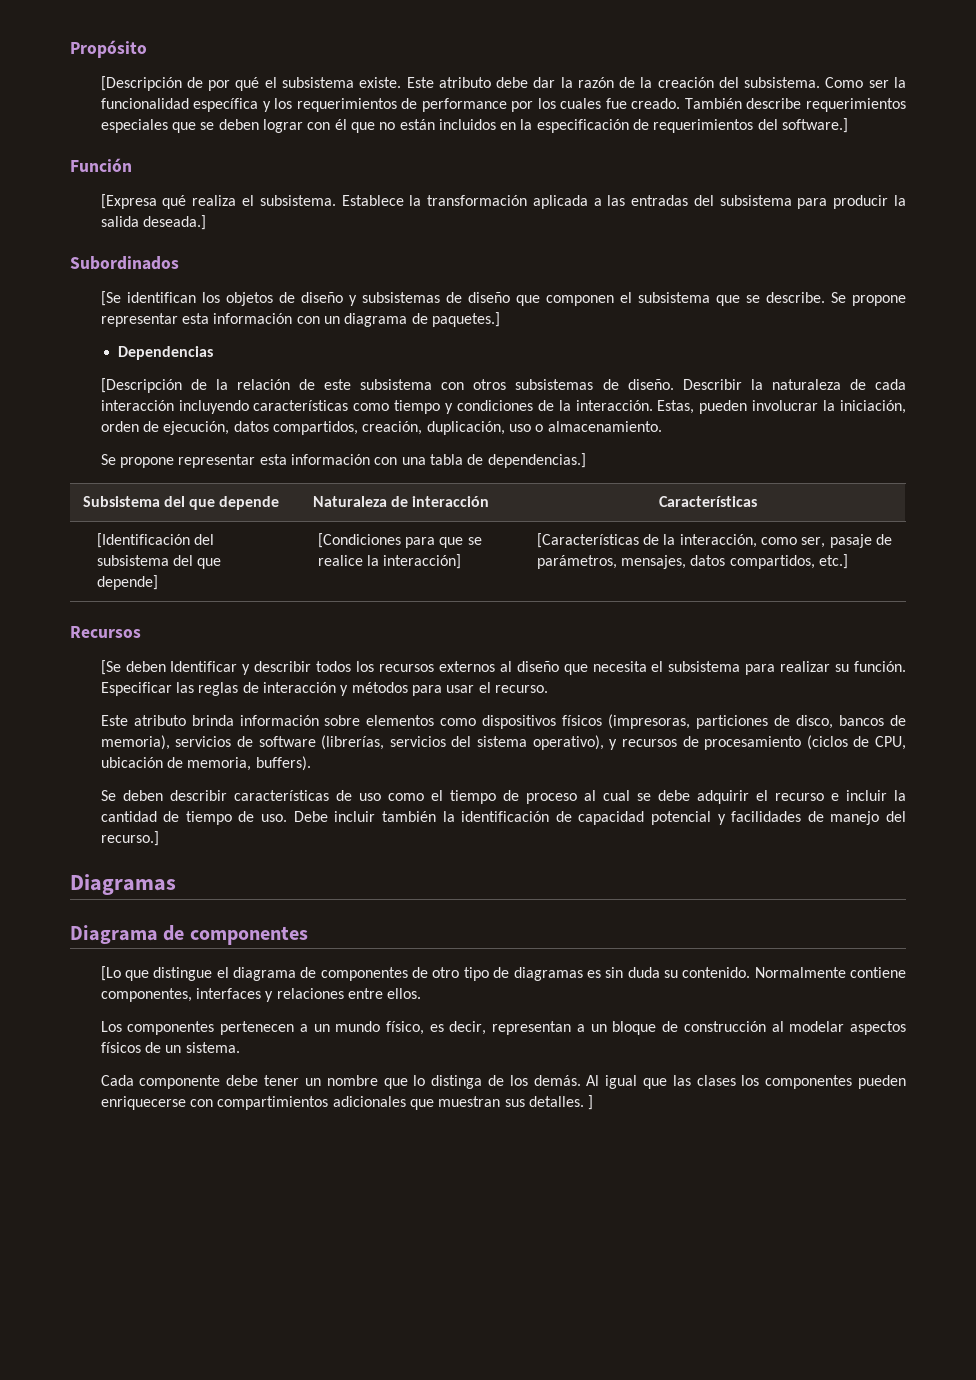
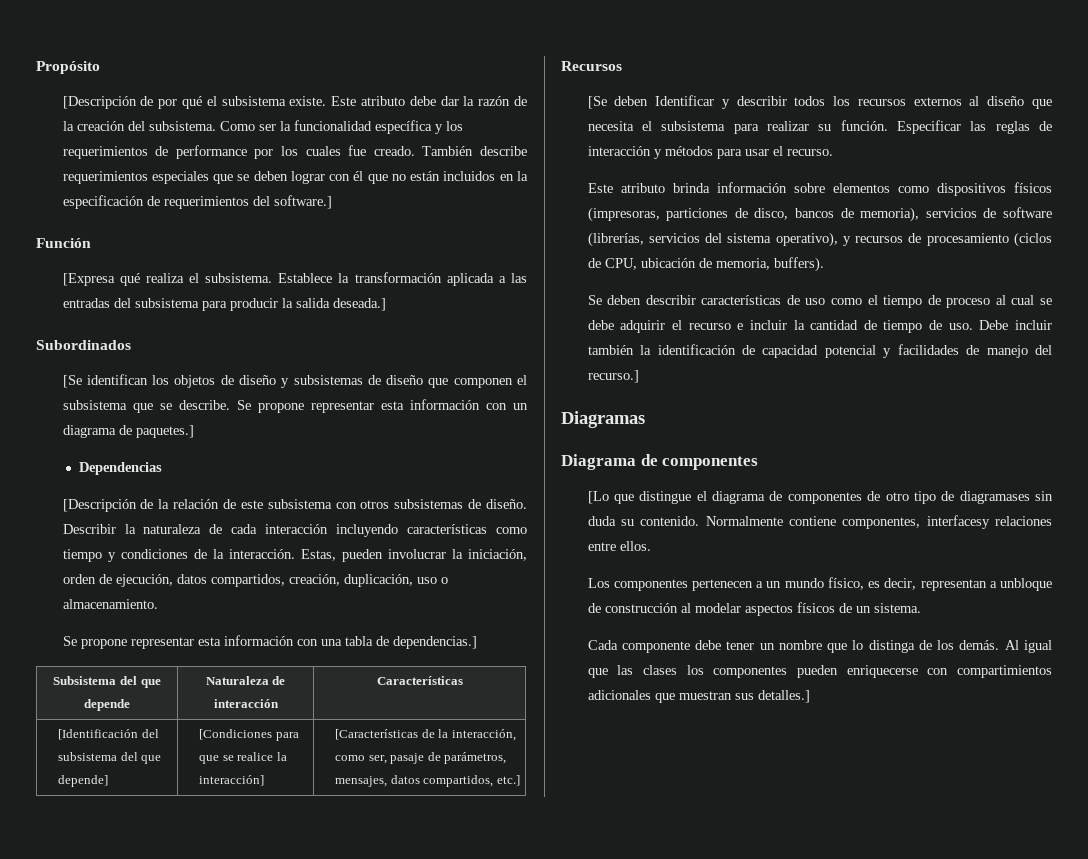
[513,967,601,981] diagramas es -> [959,491,1030,504] diagramases
[195,988,274,1002] interfaces y -> [926,515,990,529] interfacesy
[590,1021,657,1035] un bloque -> [1000,578,1053,591] unbloque
[528,1095,594,1110] detalles. ] -> [757,690,810,703] detalles.]

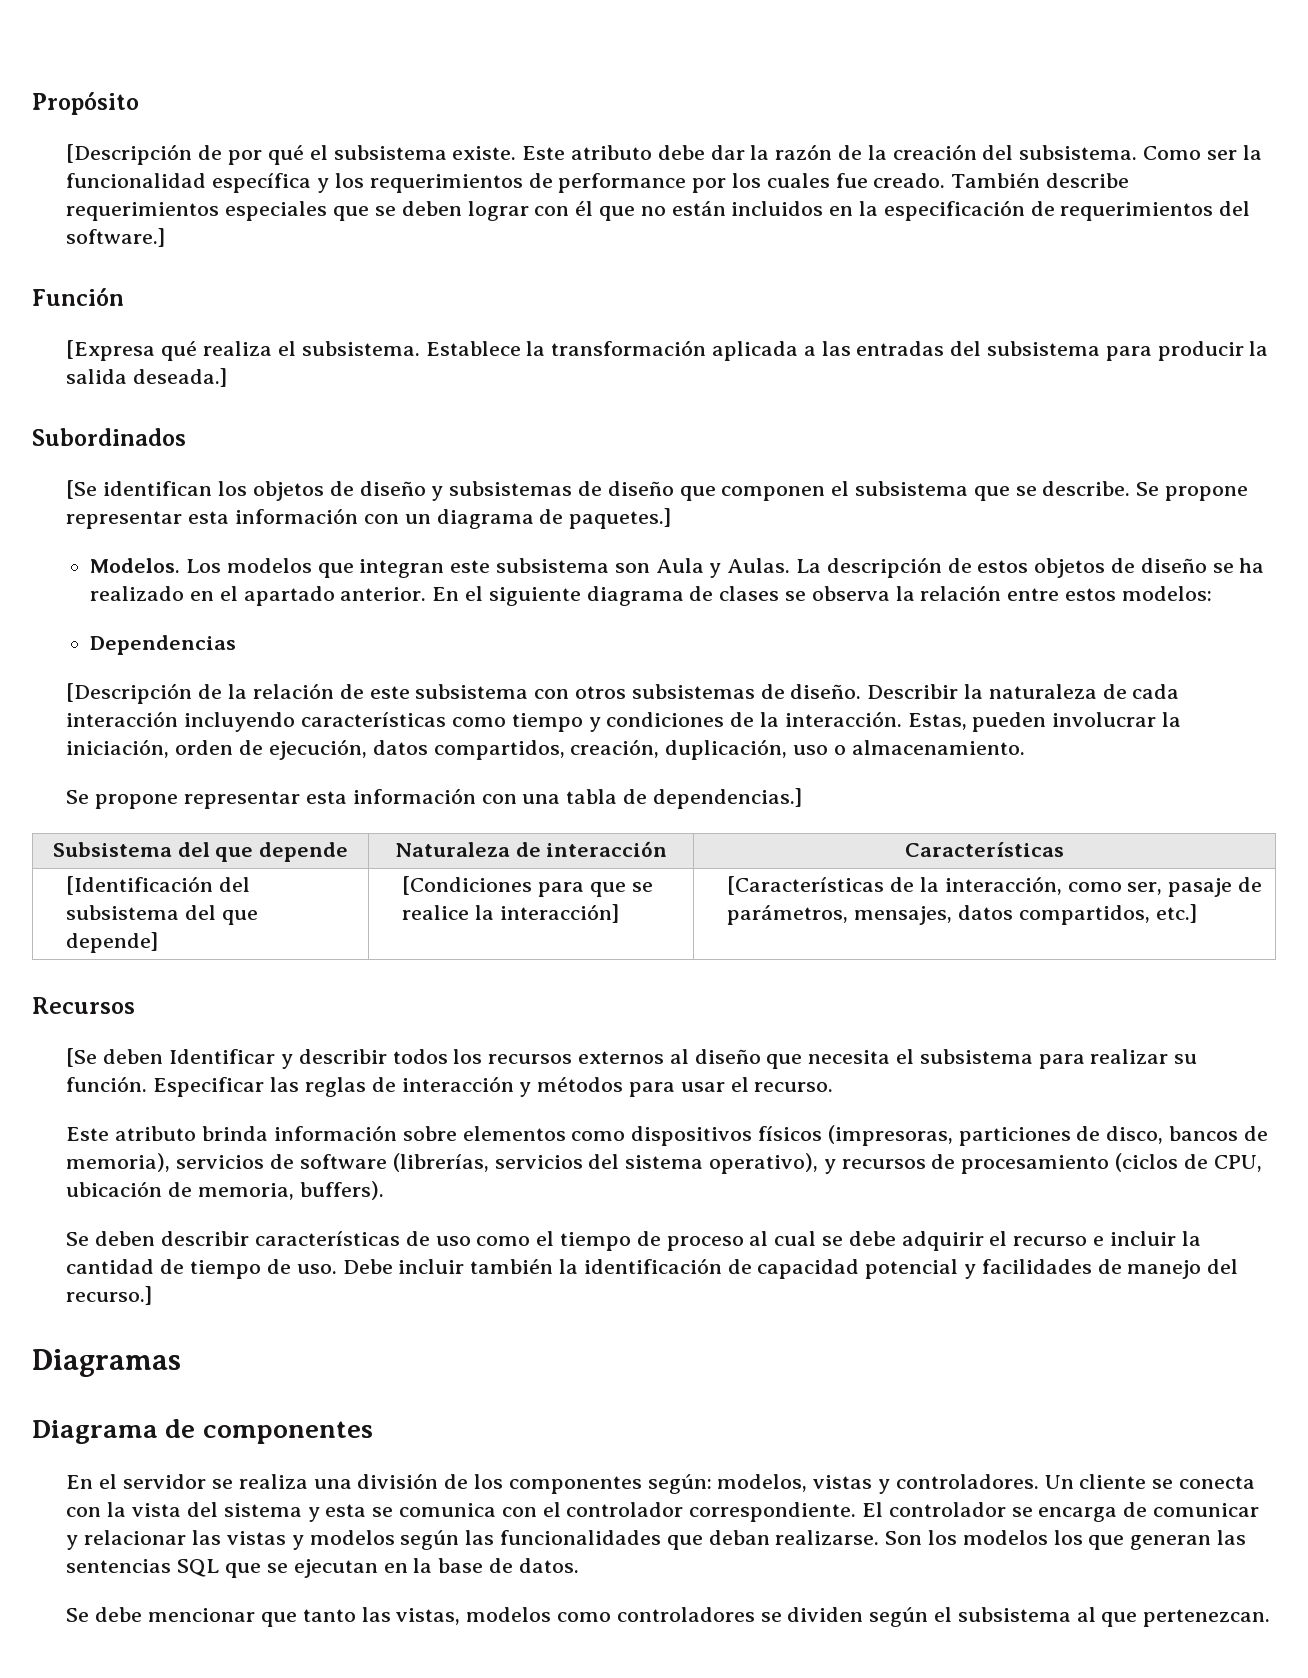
(194, 431) none -> [90,557,1265,578] [90,585,1212,606] // Modelos. Los modelos que integran este subsistema son Aula y Aulas. La descripción de estos objetos de diseño se ha realizado en el apartado anterior. En el siguiente diagrama de clases se observa la relación entre estos modelos:
[587,491,1053,504] [587,515,1052,529] [587,541,651,551] [587,577,1053,591] [587,602,921,616] [587,640,1052,653] [587,665,1052,678] [587,690,810,703] [Lo que distingue el diagrama de componentes de otro tipo de diagramases sin duda su contenido. Normalmente contiene componentes, interfacesy relaciones entre ellos. // Los componentes pertenecen a un mundo físico, es decir, representan a unbloque de construcción al modelar aspectos físicos de un sistema. // Cada componente debe tener un nombre que lo distinga de los demás. Al igual que las clases los componentes pueden enriquecerse con compartimientos adicionales que muestran sus detalles.] -> [66,1473,1255,1494] [66,1502,1259,1522] [66,1530,1246,1550] [66,1558,579,1578] [66,1607,1271,1627] En el servidor se realiza una división de los componentes según: modelos, vistas y controladores. Un cliente se conecta con la vista del sistema y esta se comunica con el controlador correspondiente. El controlador se encarga de comunicar y relacionar las vistas y modelos según las funcionalidades que deban realizarse. Son los modelos los que generan las sentencias SQL que se ejecutan en la base de datos. // Se debe mencionar que tanto las vistas, modelos como controladores se dividen según el subsistema al que pertenezcan.

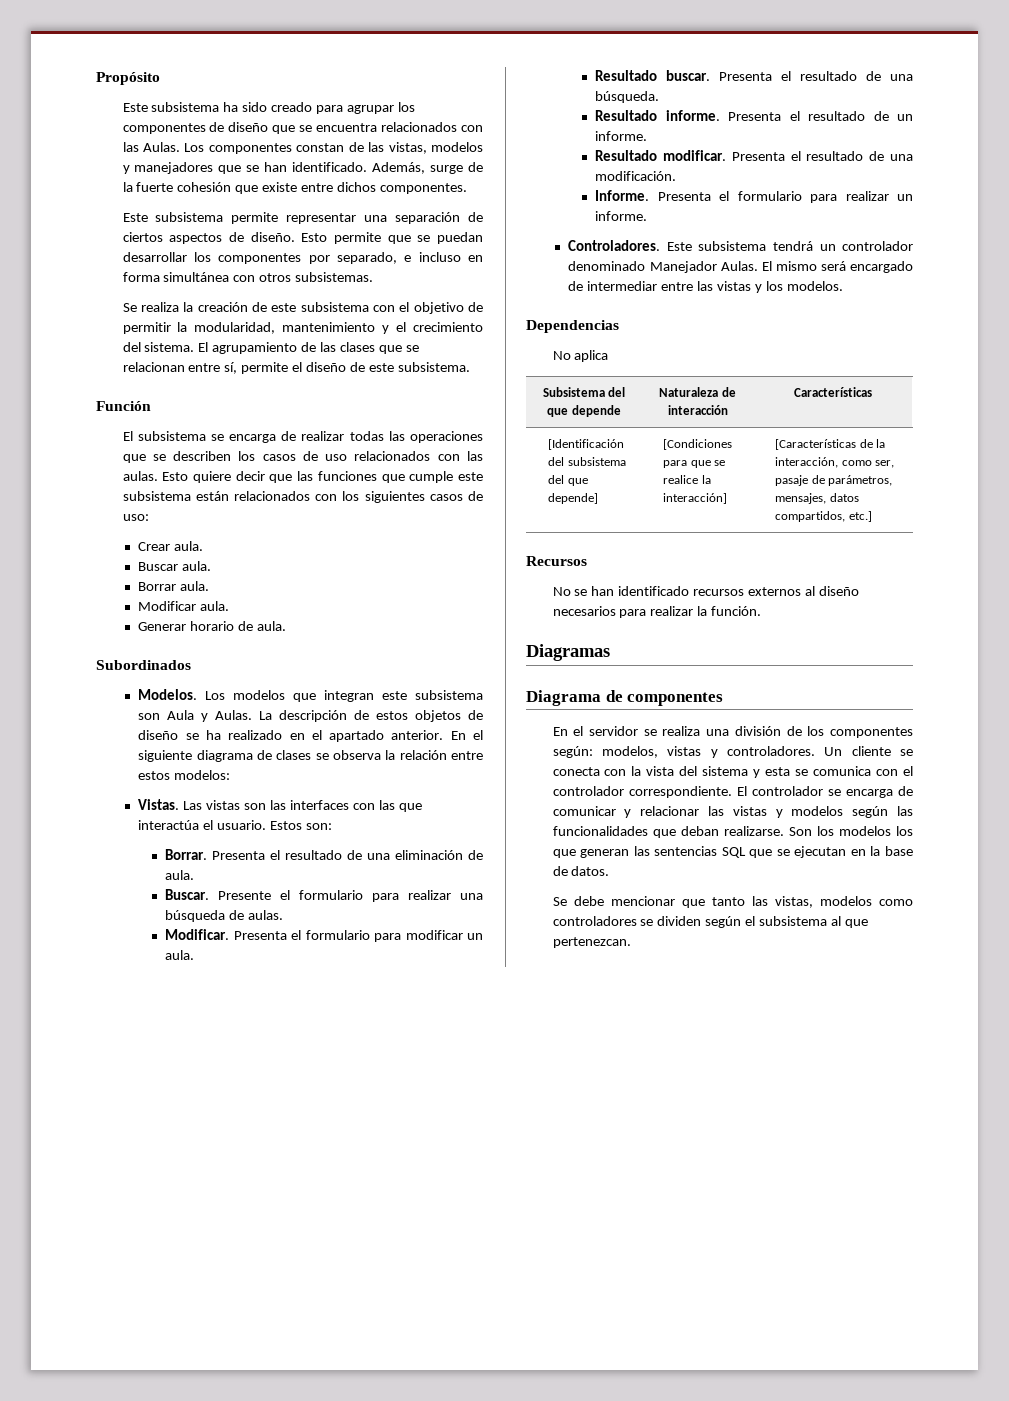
[66,144,1262,165] [66,173,1129,193] [66,200,1251,221] [66,228,166,247] [32,287,124,306] [66,340,1269,361] [66,368,228,387] [32,428,186,446] [66,480,1248,501] [66,508,672,529] [Descripción de por qué el subsistema existe. Este atributo debe dar la razón de la creación del subsistema. Como ser la funcionalidad específica y los requerimientos de performance por los cuales fue creado. También describe requerimientos especiales que se deben lograr con él que no están incluidos en la especificación de requerimientos del software.] // Función // [Expresa qué realiza el subsistema. Establece la transformación aplicada a las entradas del subsistema para producir la salida deseada.] // Subordinados // [Se identifican los objetos de diseño y subsistemas de diseño que componen el subsistema que se describe. Se propone representar esta información con un diagrama de paquetes.] -> [122,102,415,114] [122,122,483,134] [122,142,484,154] [122,162,484,174] [122,182,467,194] [122,212,483,224] [122,232,484,244] [122,252,483,264] [122,272,374,282] [122,302,484,314] [122,322,483,334] [122,342,419,354] [122,362,470,374] [96,401,151,411] [122,431,483,443] [122,451,484,463] [122,471,483,483] [122,491,484,503] [122,514,149,521] [138,541,204,551] [138,561,212,571] [138,581,210,591] [138,601,230,611] [138,621,287,631] [96,660,191,670] Este subsistema ha sido creado para agrupar los componentes de diseño que se encuentra relacionados con las Aulas. Los componentes constan de las vistas, modelos y manejadores que se han identificado. Además, surge de la fuerte cohesión que existe entre dichos componentes. // Este subsistema permite representar una separación de ciertos aspectos de diseño. Esto permite que se puedan desarrollar los componentes por separado, e incluso en forma simultánea con otros subsistemas. // Se realiza la creación de este subsistema con el objetivo de permitir la modularidad, mantenimiento y el crecimiento del sistema. El agrupamiento de las clases que se relacionan entre sí, permite el diseño de este subsistema. // Función // El subsistema se encarga de realizar todas las operaciones que se describen los casos de uso relacionados con las aulas. Esto quiere decir que las funciones que cumple este subsistema están relacionados con los siguientes casos de uso: // Crear aula. // Buscar aula. // Borrar aula. // Modificar aula. // Generar horario de aula. // Subordinados
[90,635,237,655] [66,683,1180,704] [66,711,1181,732] [66,739,1025,760] [66,788,802,809] Dependencias // [Descripción de la relación de este subsistema con otros subsistemas de diseño. Describir la naturaleza de cada interacción incluyendo características como tiempo y condiciones de la interacción. Estas, pueden involucrar la iniciación, orden de ejecución, datos compartidos, creación, duplicación, uso o almacenamiento. // Se propone representar esta información con una tabla de dependencias.] -> [138,799,422,812] [138,820,333,830] [165,849,483,860] [165,870,195,880] [165,889,483,902] [165,910,283,922] [165,929,483,942] [165,950,195,960] [595,70,913,81] [595,91,660,103] [595,110,913,121] [595,131,648,141] [595,150,913,161] [595,171,677,181] [595,190,913,203] [595,211,648,221] [568,240,913,251] [568,261,913,273] [568,281,843,293] [526,320,619,333] [552,350,609,362] Vistas. Las vistas son las interfaces con las que interactúa el usuario. Estos son: // Borrar. Presenta el resultado de una eliminación de aula. // Buscar. Presente el formulario para realizar una búsqueda de aulas. // Modificar. Presenta el formulario para modificar un aula. // Resultado buscar. Presenta el resultado de una búsqueda. // Resultado informe. Presenta el resultado de un informe. // Resultado modificar. Presenta el resultado de una modificación. // Informe. Presenta el formulario para realizar un informe. // Controladores. Este subsistema tendrá un controlador denominado Manejador Aulas. El mismo será encargado de intermediar entre las vistas y los modelos. // Dependencias // No aplica
[66,1048,1198,1069] [Se deben Identificar y describir todos los recursos externos al diseño que necesita el subsistema para realizar su -> [552,586,859,596] [552,606,708,618] No se han identificado recursos externos al diseño necesarios para realizar la
[153,1076,834,1097] [66,1125,1268,1146] [66,1153,1262,1174] [66,1181,384,1200] [66,1231,1201,1251] [66,1258,1239,1279] [66,1286,153,1305] Especificar las reglas de interacción y métodos para usar el recurso. // Este atributo brinda información sobre elementos como dispositivos físicos (impresoras, particiones de disco, bancos de memoria), servicios de software (librerías, servicios del sistema operativo), y recursos de procesamiento (ciclos de CPU, ubicación de memoria, buffers). // Se deben describir características de uso como el tiempo de proceso al cual se debe adquirir el recurso e incluir la cantidad de tiempo de uso. Debe incluir también la identificación de capacidad potencial y facilidades de manejo del recurso.] -> (762, 611) none

